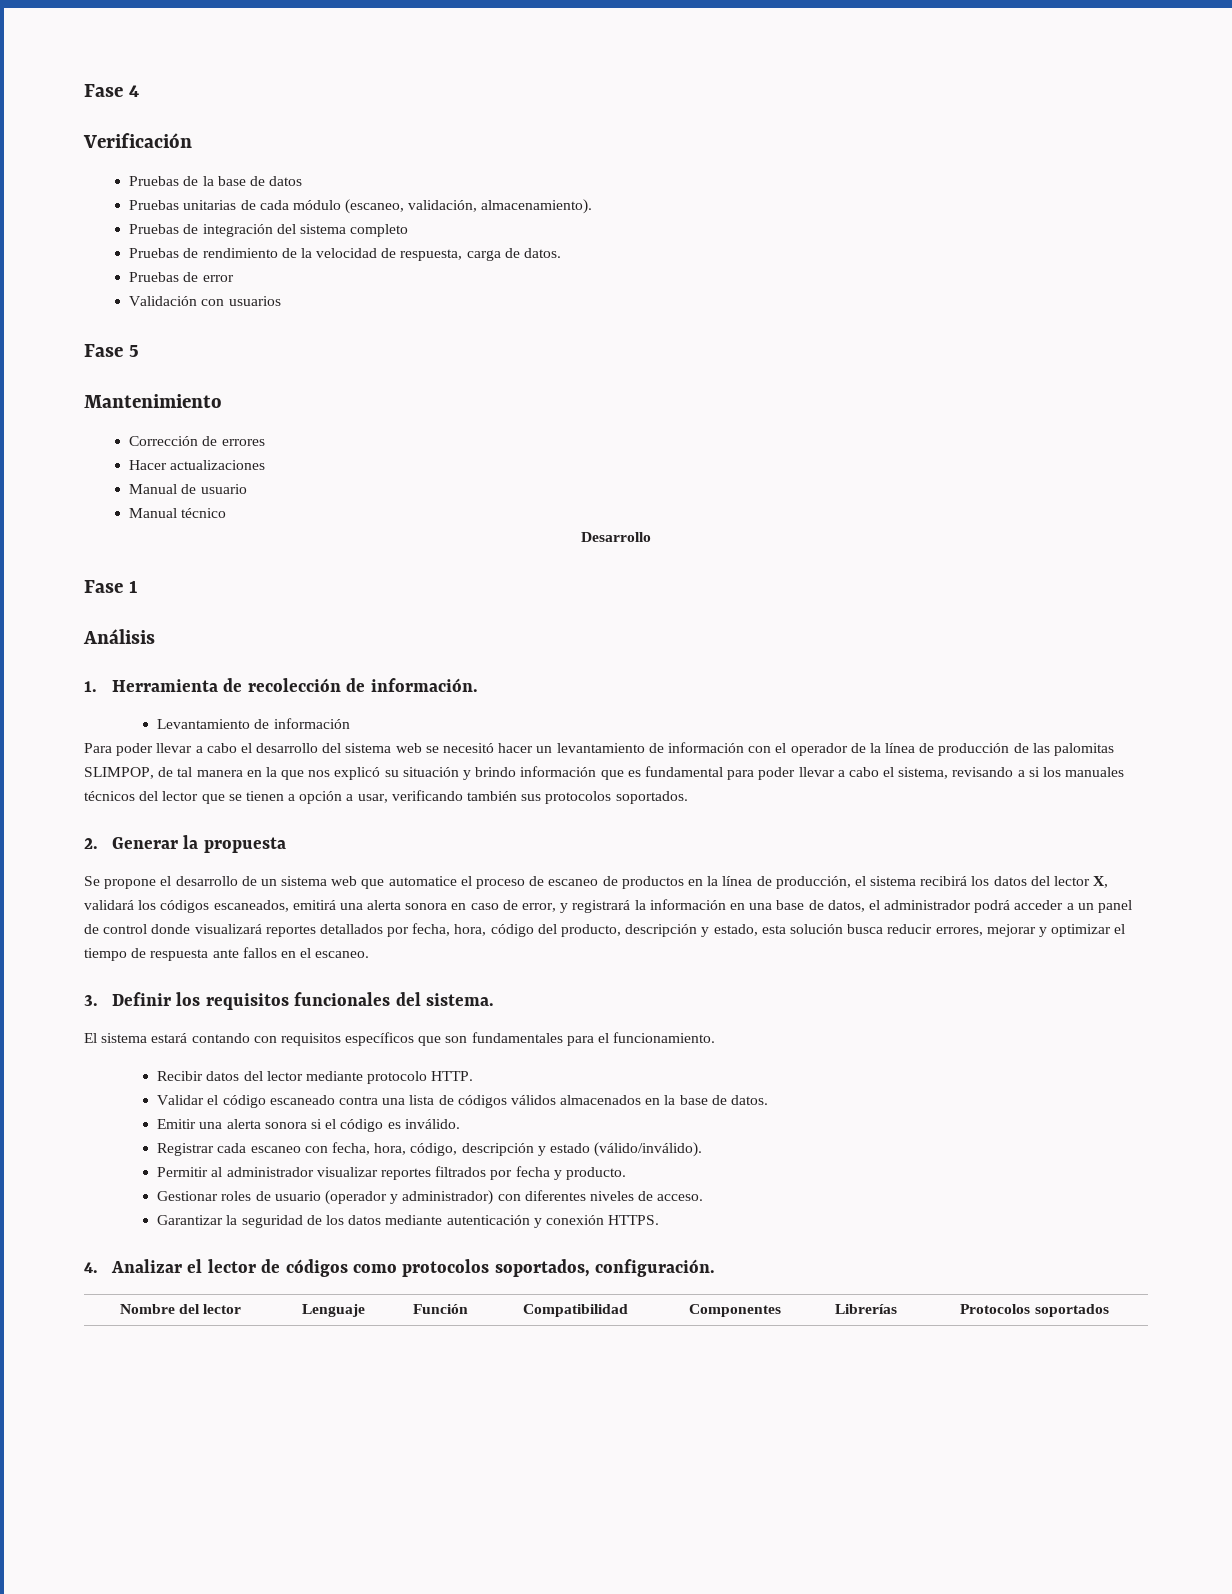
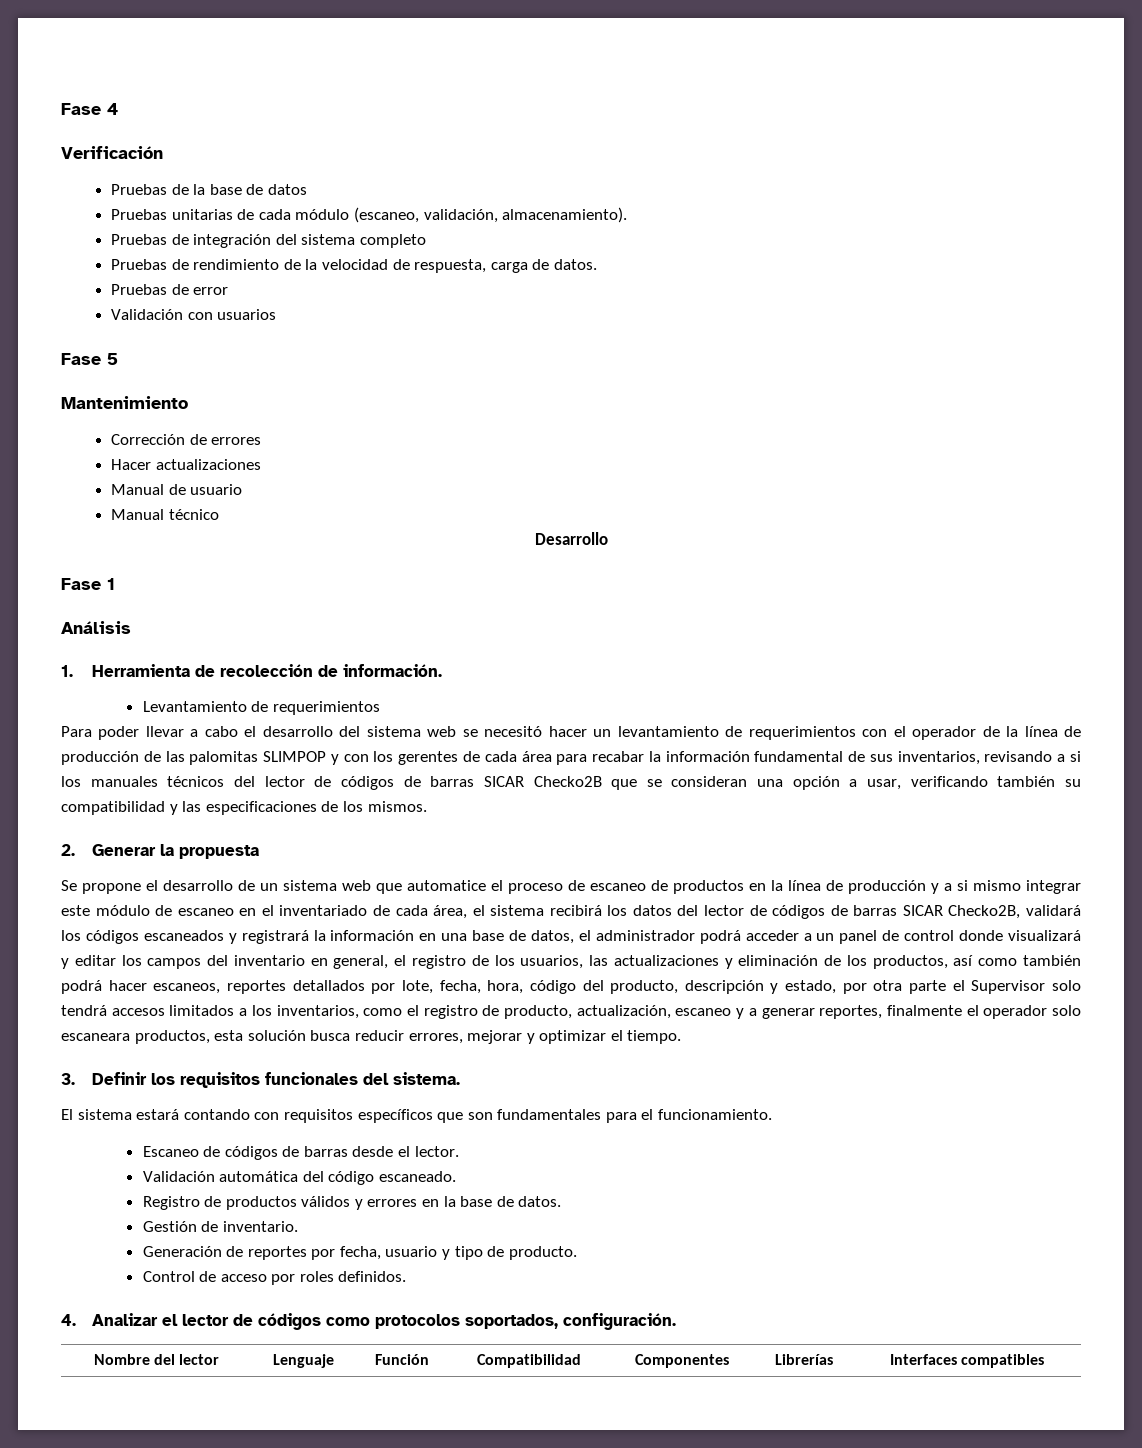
[273,718,350,729] información -> [272,701,380,715] requerimientos
[667,742,744,753] información -> [748,726,856,740] requerimientos
[84,766,949,780] SLIMPOP, de tal manera en la que nos explicó su situación y brindo información que es fundamental para poder llevar a cabo el sistema, -> [263,751,980,765] SLIMPOP y con los gerentes de cada área para recabar la información fundamental de sus inventarios,
[201,791,296,804] que se tienen a -> [314,776,784,790] de códigos de barras SICAR Checko2B que se consideran una
[521,791,688,804] sus protocolos soportados. -> [1064,779,1081,787] [61,801,427,815] su compatibilidad y las especificaciones de los mismos.
[775,876,851,889] producción, -> [848,880,1081,894] [61,905,468,919] producción y a si mismo integrar este módulo de escaneo en el inventariado de cada área,
[1093,876,1109,888] [84,900,557,913] X, validará los códigos escaneados, emitirá una alerta sonora en caso de error, -> [749,905,1082,919] [61,930,224,944] de códigos de barras SICAR Checko2B, validará los códigos escaneados
(262, 929) none -> [61,955,1081,969] [61,980,221,994] y editar los campos del inventario en general, el registro de los usuarios, las actualizaciones y eliminación de los productos, así como también podrá hacer escaneos,
(410, 932) none -> [401,980,433,994] lote,
(758, 930) none -> [842,980,1081,994] [61,1005,1082,1019] [61,1030,210,1044] por otra parte el Supervisor solo tendrá accesos limitados a los inventarios, como el registro de producto, actualización, escaneo y a generar reportes, finalmente el operador solo escaneara productos,
[84,947,370,961] tiempo de respuesta ante fallos en el escaneo. -> [627,1030,682,1044] tiempo.
[157,1071,474,1084] [157,1095,642,1108] Recibir datos del lector mediante protocolo HTTP. // Validar el código escaneado contra una lista de códigos válidos almacenados -> [142,1146,459,1160] [142,1171,456,1185] [142,1196,418,1210] Escaneo de códigos de barras desde el lector. // Validación automática del código escaneado. // Registro de productos válidos y errores
[157,1119,460,1132] [157,1142,703,1157] [157,1166,626,1180] [157,1190,704,1205] [157,1215,660,1228] Emitir una alerta sonora si el código es inválido. // Registrar cada escaneo con fecha, hora, código, descripción y estado (válido/inválido). // Permitir al administrador visualizar reportes filtrados por fecha y producto. // Gestionar roles de usuario (operador y administrador) con diferentes niveles de acceso. // Garantizar la seguridad de los datos mediante autenticación y conexión HTTPS. -> [142,1221,298,1232] [142,1246,577,1260] [142,1271,407,1285] Gestión de inventario. // Generación de reportes por fecha, usuario y tipo de producto. // Control de acceso por roles definidos.
[960,1304,1109,1317] Protocolos soportados -> [889,1354,1045,1368] Interfaces compatibles

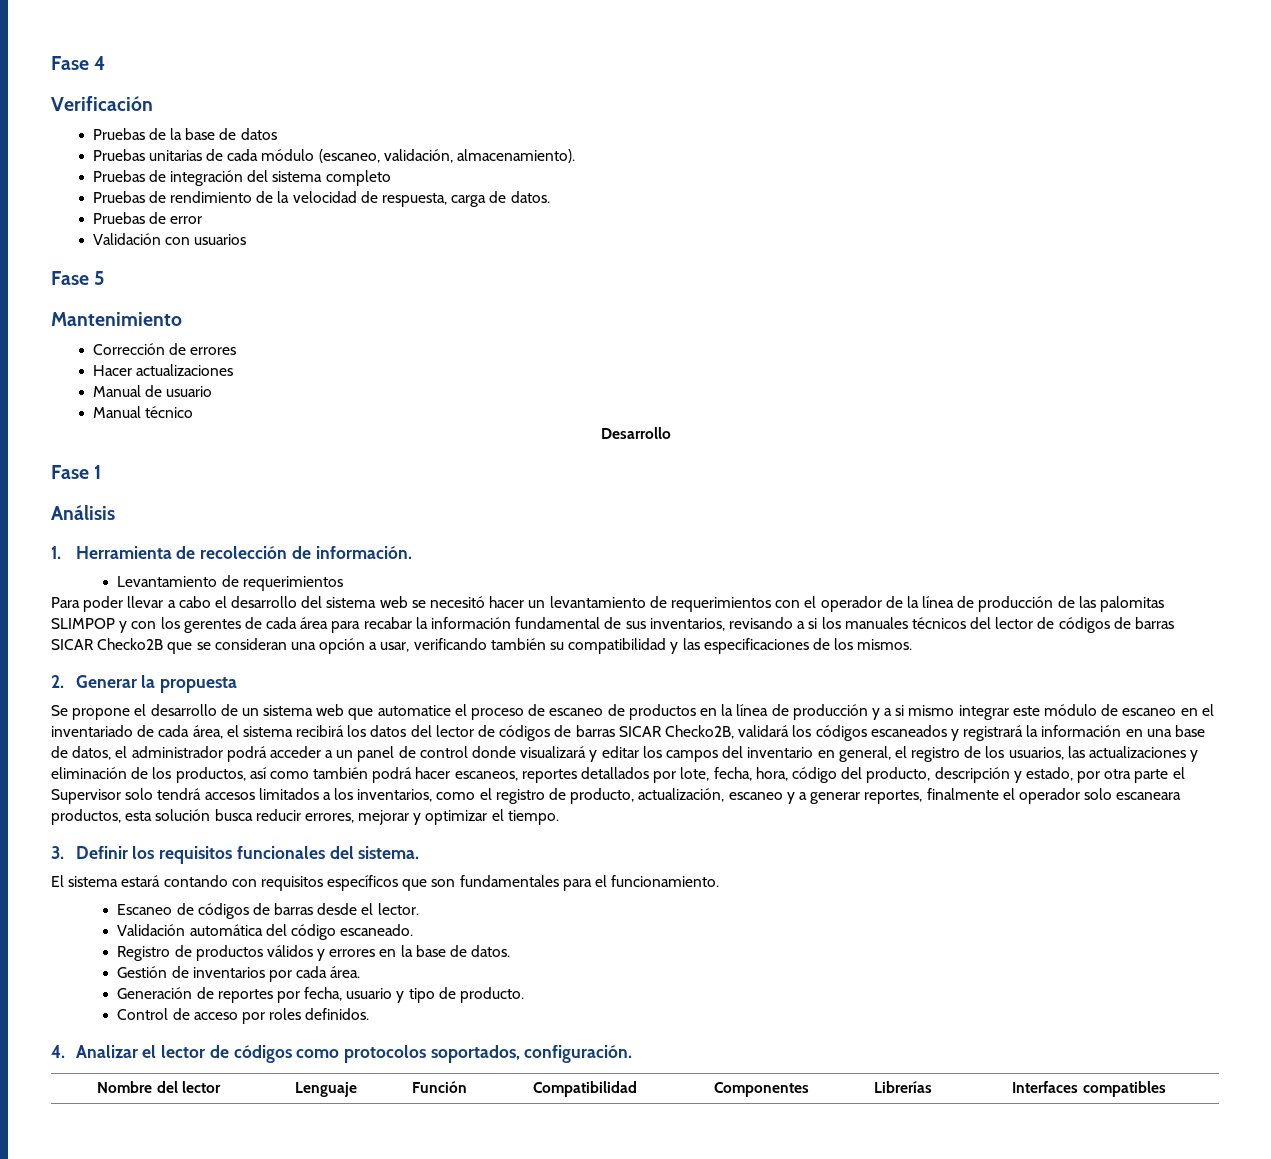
[222,1221,298,1232] inventario. -> [192,966,361,982] inventarios por cada área.

